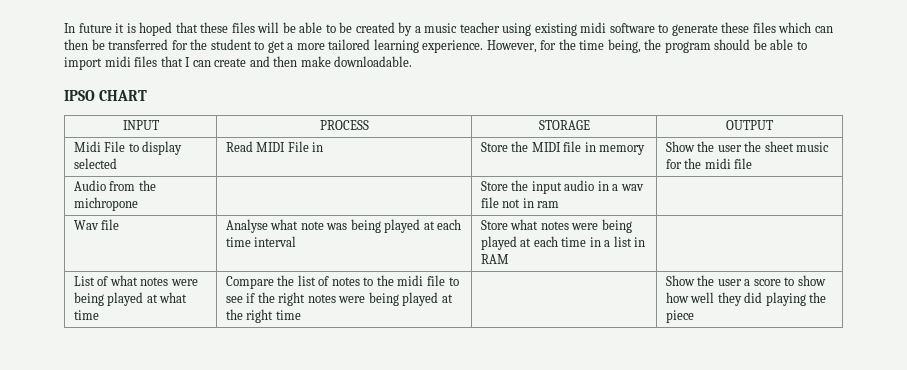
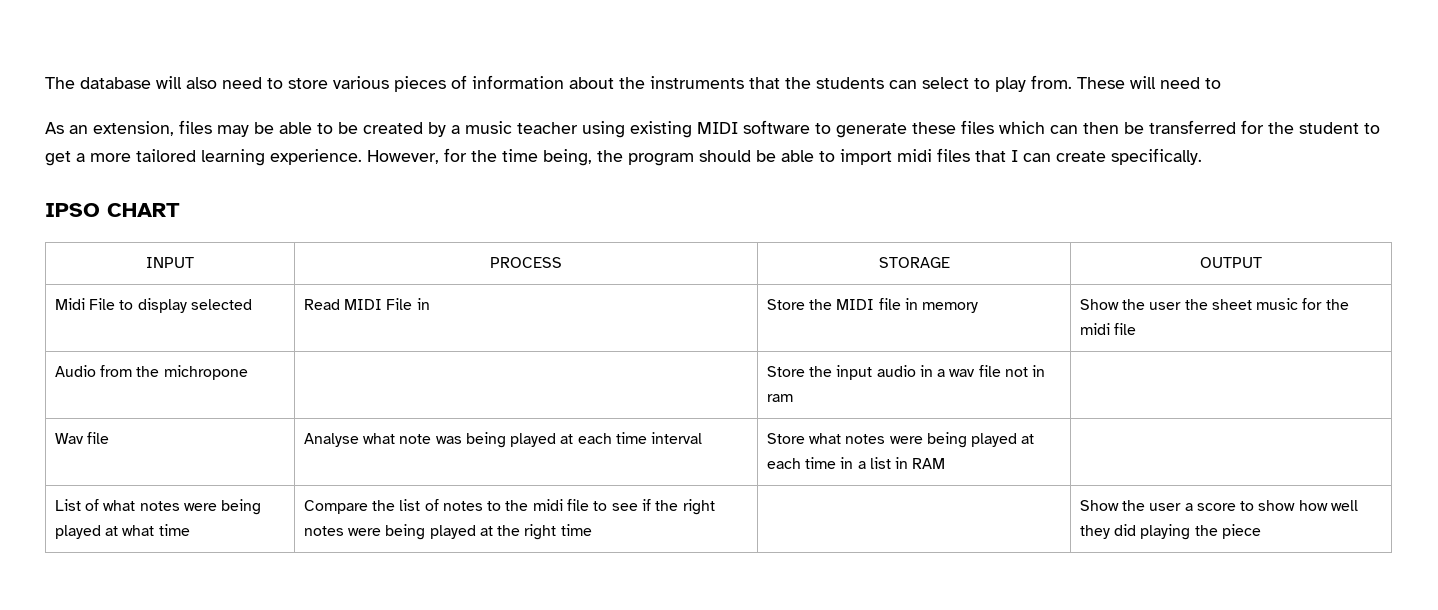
[64,22,280,36] In future it is hoped that these files will -> [45,75,1221,92] [45,120,249,137] The database will also need to store various pieces of information about the instruments that the students can select to play from. These will need to // As an extension, files may
[580,22,607,33] midi -> [697,122,738,134] MIDI
[249,56,413,67] and then make downloadable. -> [1111,148,1202,165] specifically.

